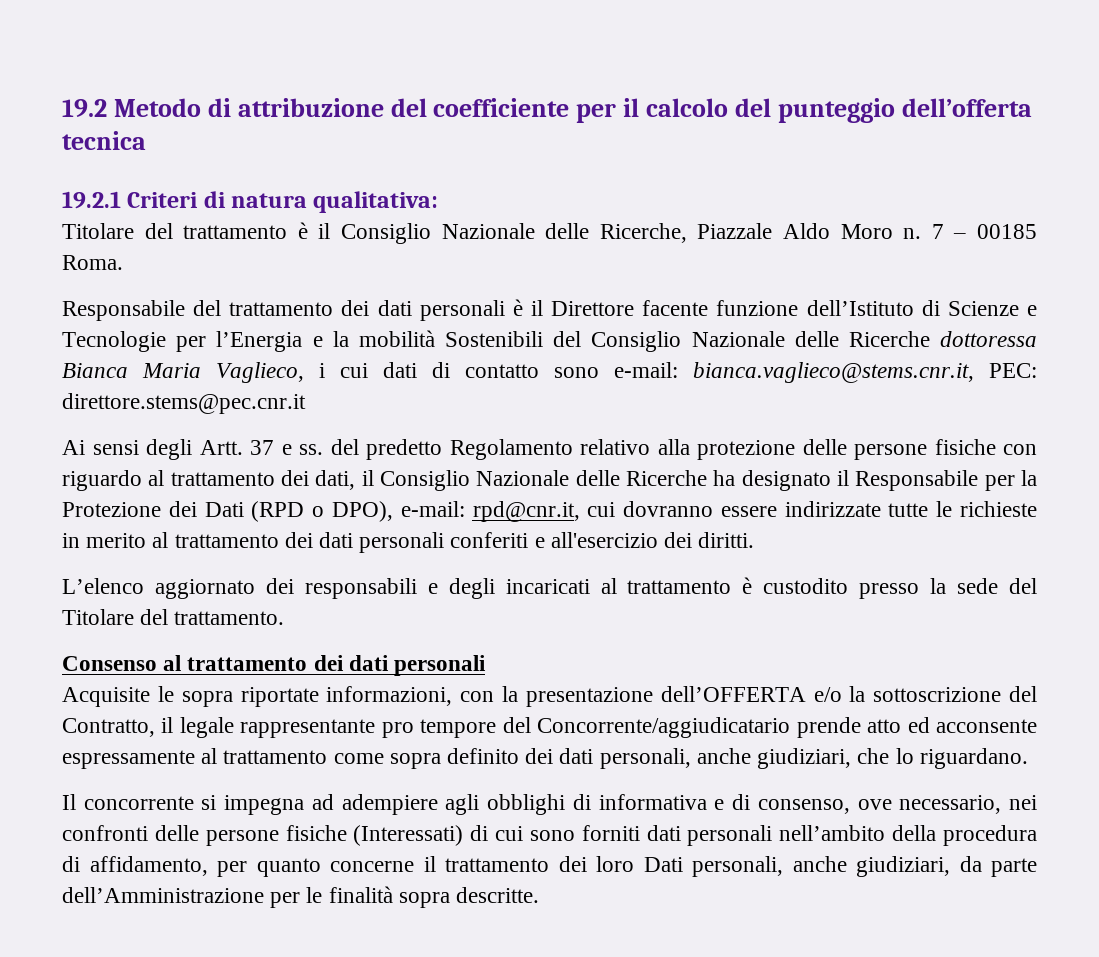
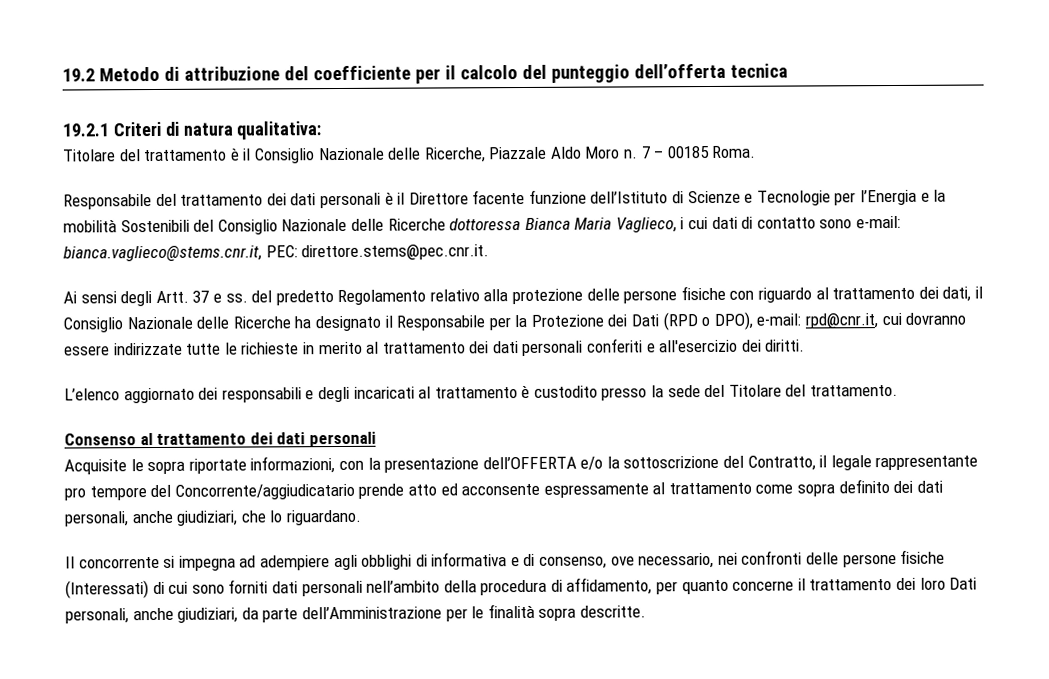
[62,393,306,414] direttore.stems@pec.cnr.it -> [301,244,490,261] direttore.stems@pec.cnr.it.

